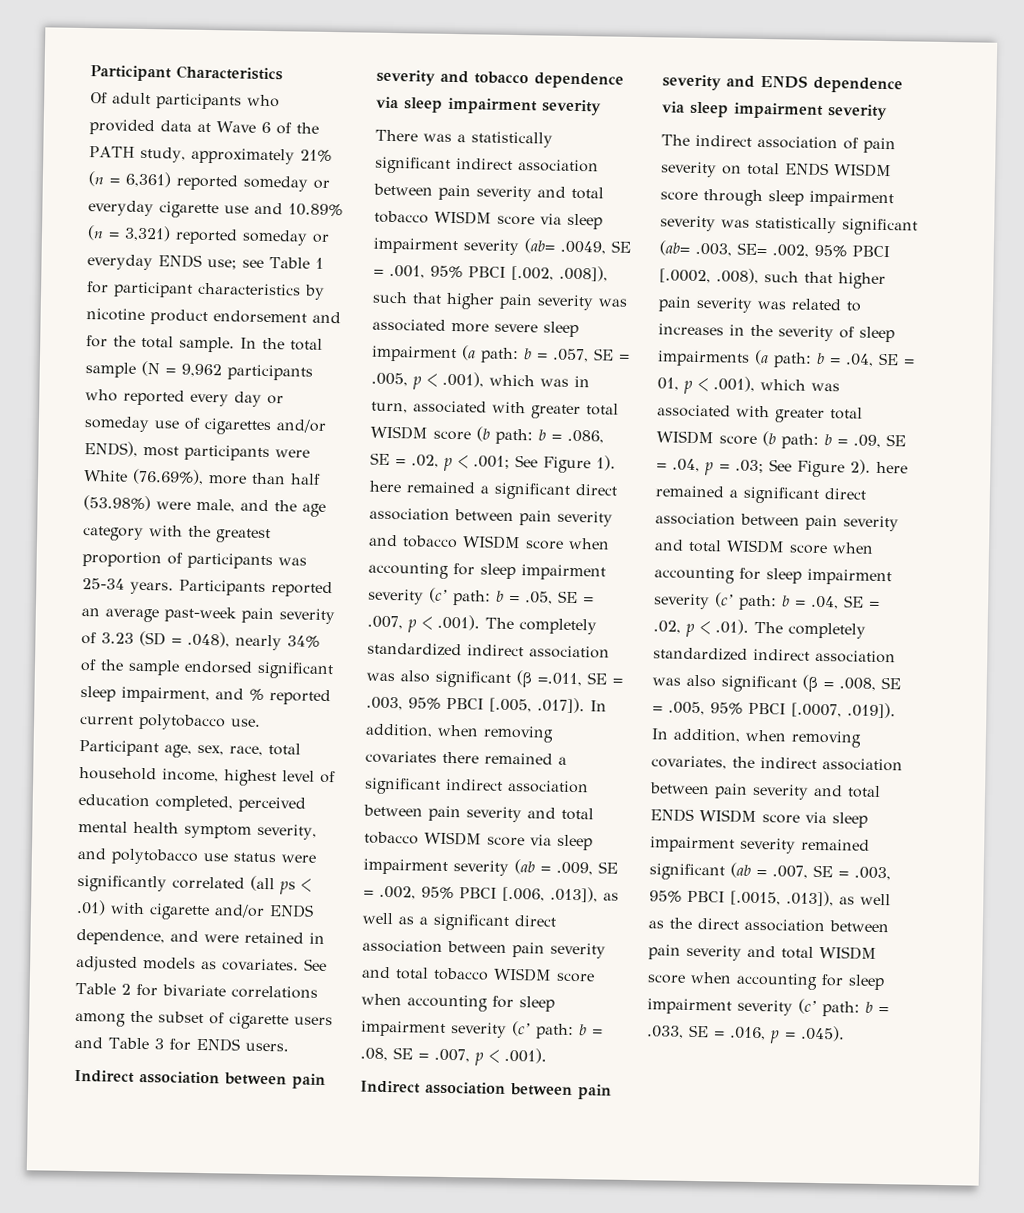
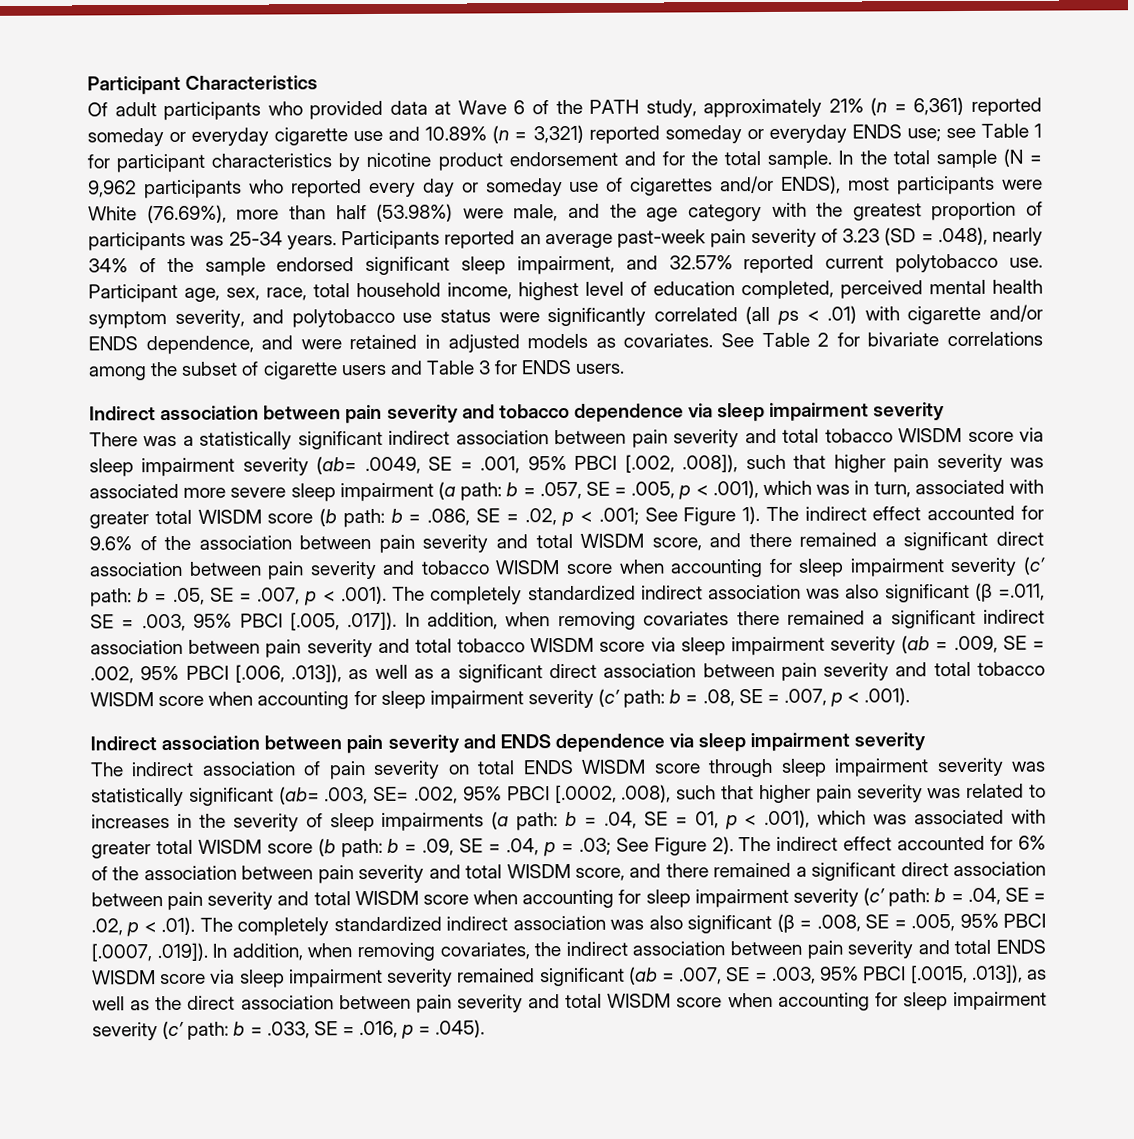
[249,688,264,701] % -> [668,255,733,270] 32.57%
[369,480,402,493] here -> [765,505,1044,521] [89,532,792,553] The indirect effect accounted for 9.6% of the association between pain severity and total WISDM score, and there
[876,461,908,474] here -> [738,835,1046,852] [91,863,709,884] The indirect effect accounted for 6% of the association between pain severity and total WISDM score, and there

